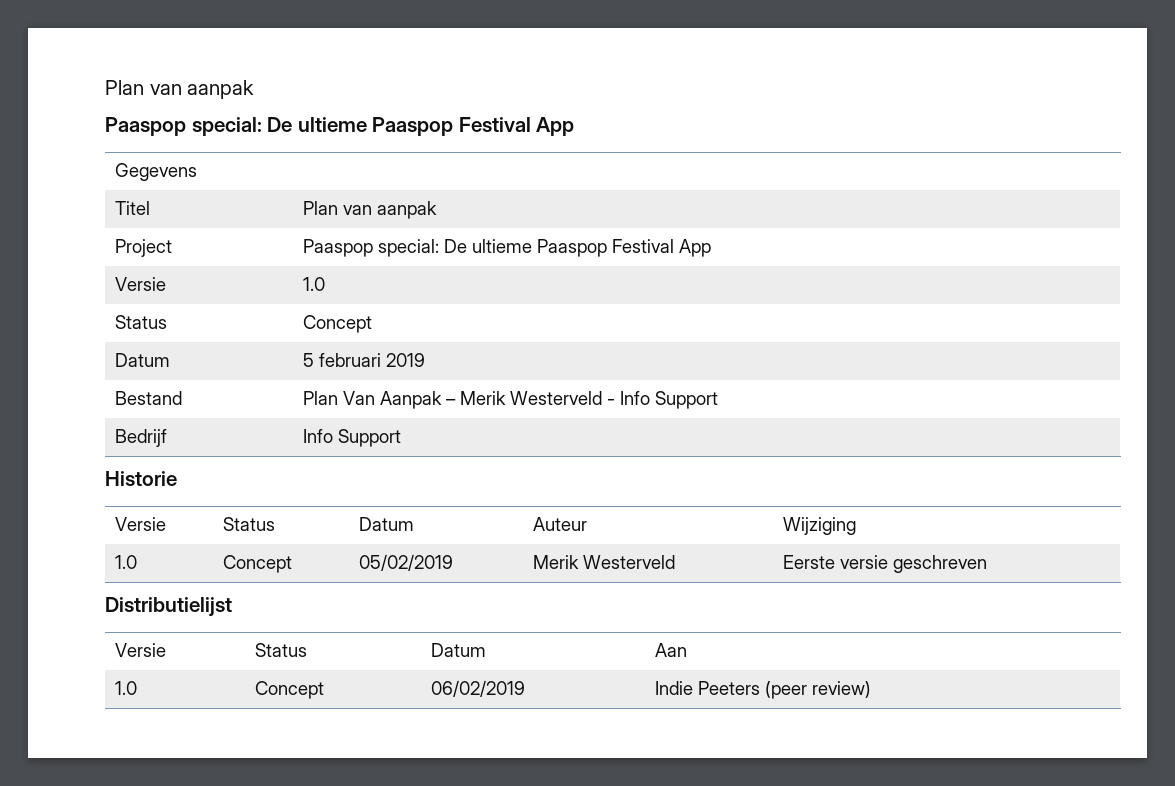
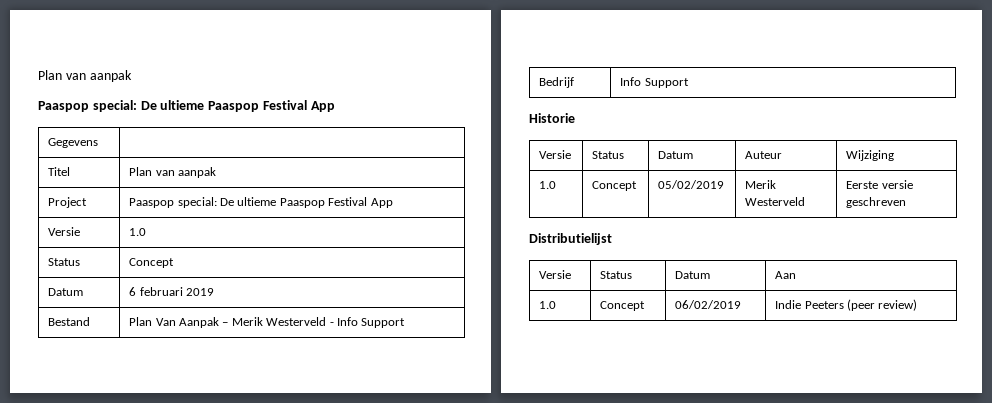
[302,353,314,367] 5 -> [129,287,137,296] 6

